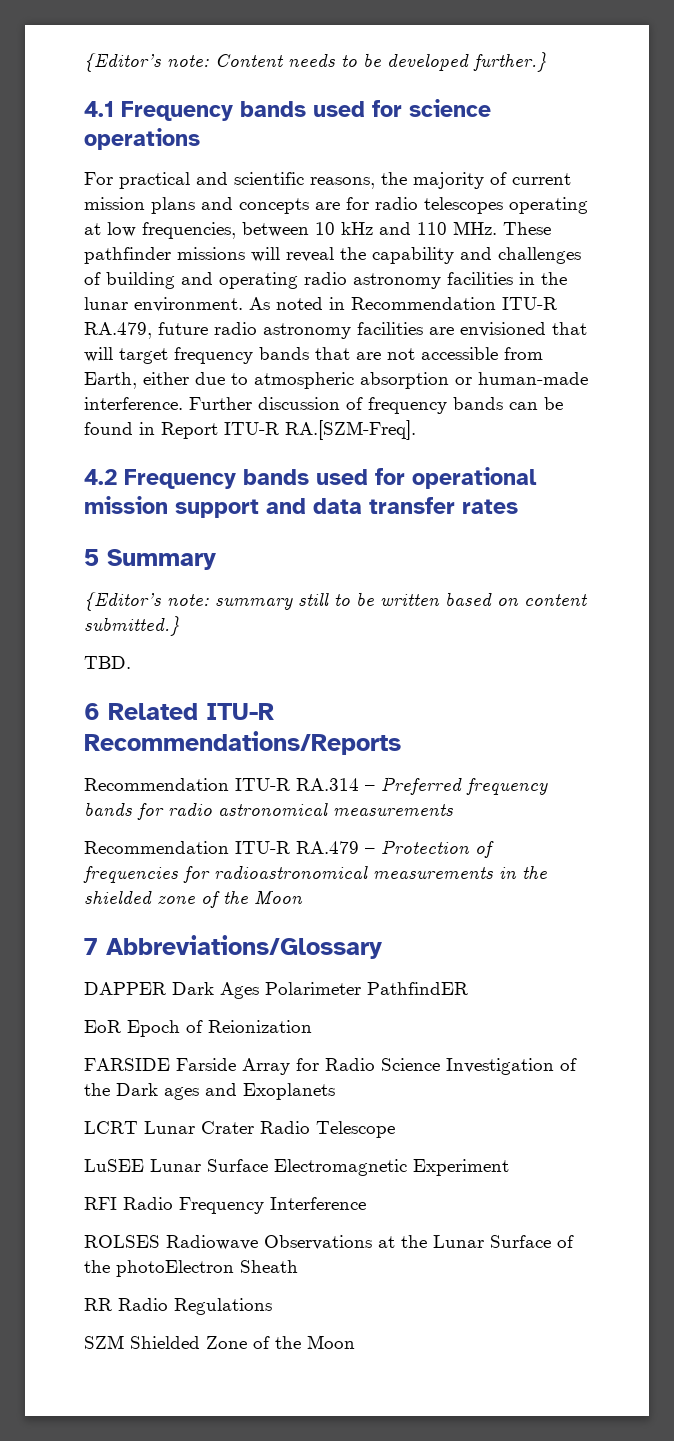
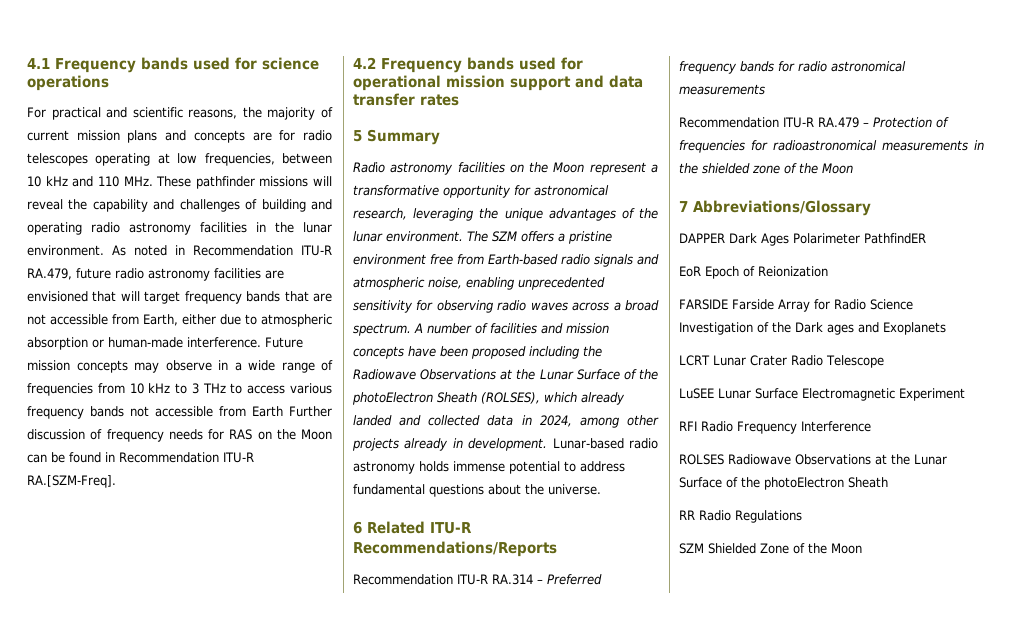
[84,52,547,72] {Editor’s note: Content needs to be developed further.} // -> (27, 63) none
[189,397,503,414] Further discussion of frequency bands -> [265,337,303,348] [27,360,333,373] [27,383,332,396] [27,406,332,419] [27,429,332,442] Future mission concepts may observe in a wide range of frequencies from 10 kHz to 3 THz to access various frequency bands not accessible from Earth Further discussion of frequency needs for RAS on the Moon
[161,422,218,439] Report -> [119,452,219,463] Recommendation
[84,592,588,611] [84,616,180,636] [84,656,131,669] {Editor’s note: summary still to be written based on content submitted.} // TBD. -> [353,162,658,175] [353,185,609,198] [353,208,658,221] [353,231,612,244] [353,254,659,267] [353,277,605,290] [353,300,659,313] [353,323,609,336] [353,346,602,359] [353,369,658,380] [352,392,625,405] [353,415,659,428] [352,438,658,451] [353,461,625,474] [353,484,601,497] Radio astronomy facilities on the Moon represent a transformative opportunity for astronomical research, leveraging the unique advantages of the lunar environment. The SZM offers a pristine environment free from Earth-based radio signals and atmospheric noise, enabling unprecedented sensitivity for observing radio waves across a broad spectrum. A number of facilities and mission concepts have been proposed including the Radiowave Observations at the Lunar Surface of the photoElectron Sheath (ROLSES), which already landed and collected data in 2024, among other projects already in development. Lunar-based radio astronomy holds immense potential to address fundamental questions about the universe.

